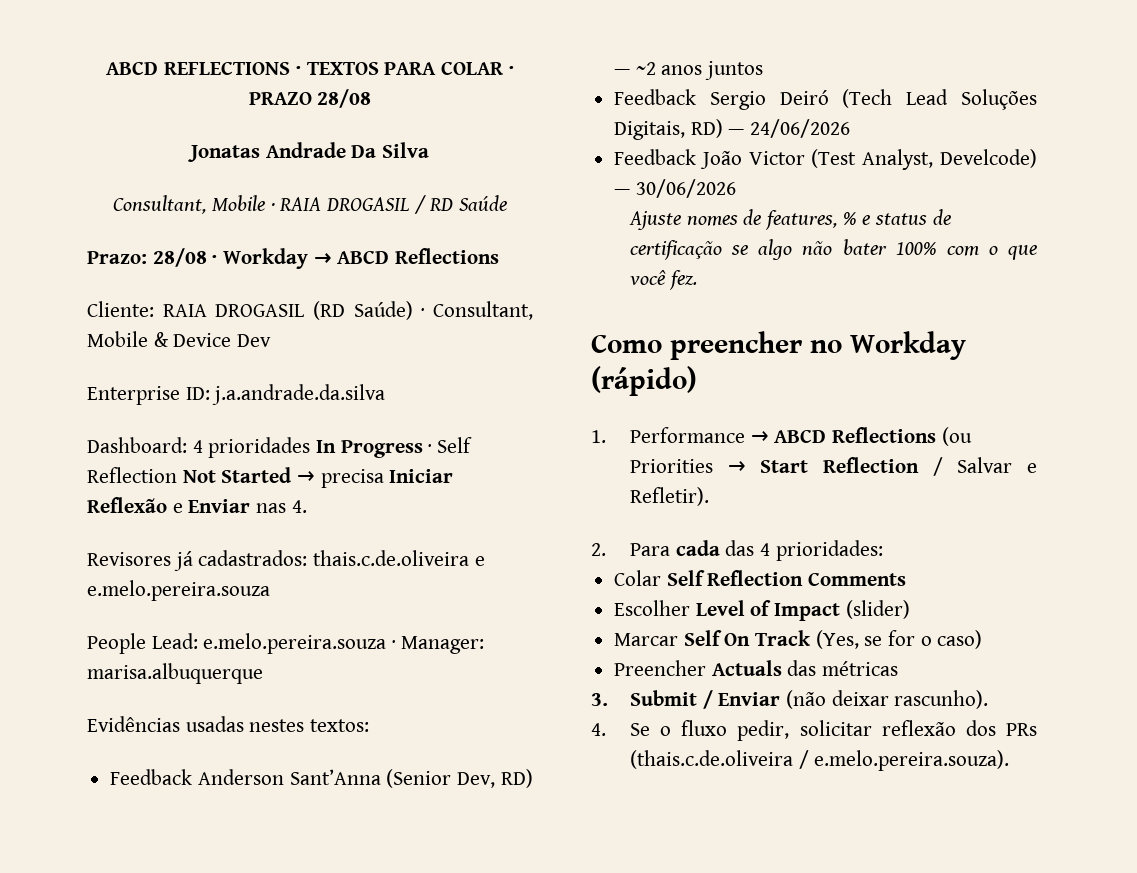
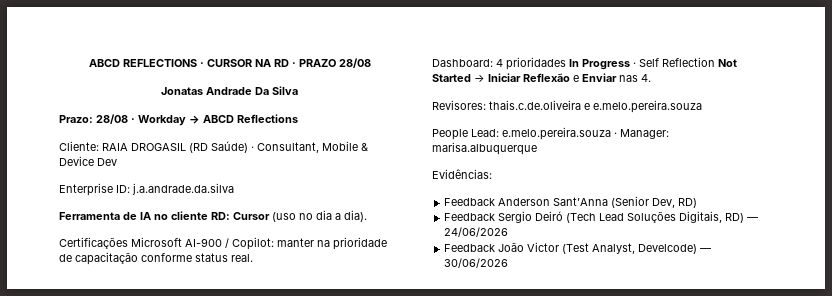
[306,62,504,75] TEXTOS PARA COLAR -> [206,59,289,67] CURSOR NA RD
[113,195,507,214] // Consultant, Mobile · RAIA DROGASIL / RD Saúde -> (298, 90) none
(386, 394) none -> [59,210,367,222] [59,237,387,250] [59,252,253,265] // Ferramenta de IA no cliente RD: Cursor (uso no dia a dia). // Certificações Microsoft AI-900 / Copilot: manter na prioridade de capacitação conforme status real.
[320,469,384,488] precisa -> (485, 78) none
[87,550,308,571] Revisores já cadastrados: -> [432,100,486,110] Revisores:
[87,716,370,732] Evidências usadas nestes textos: -> [432,169,492,179] Evidências:
[614,61,764,80] — ~2 anos juntos -> (698, 203) none
[629,209,951,230] [630,239,1037,260] [630,270,697,290] [591,331,966,360] [591,366,697,396] [591,427,972,446] [630,457,1037,476] [630,487,710,506] [591,540,883,561] [614,570,907,586] [614,600,910,621] [614,630,983,649] [614,660,899,676] [591,690,989,709] [591,720,1037,741] [630,750,1010,771] // Ajuste nomes de features, % e status de certificação se algo não bater 100% com o que você fez. // Como preencher no Workday (rápido) // 1. Performance → ABCD Reflections (ou Priorities → Start Reflection / Salvar e Refletir). // 2. Para cada das 4 prioridades: // Colar Self Reflection Comments // Escolher Level of Impact (slider) // Marcar Self On Track (Yes, se for o caso) // Preencher Actuals das métricas // 3. Submit / Enviar (não deixar rascunho). // 4. Se o fluxo pedir, solicitar reflexão dos PRs (thais.c.de.oliveira / e.melo.pereira.souza). -> (509, 263) none

